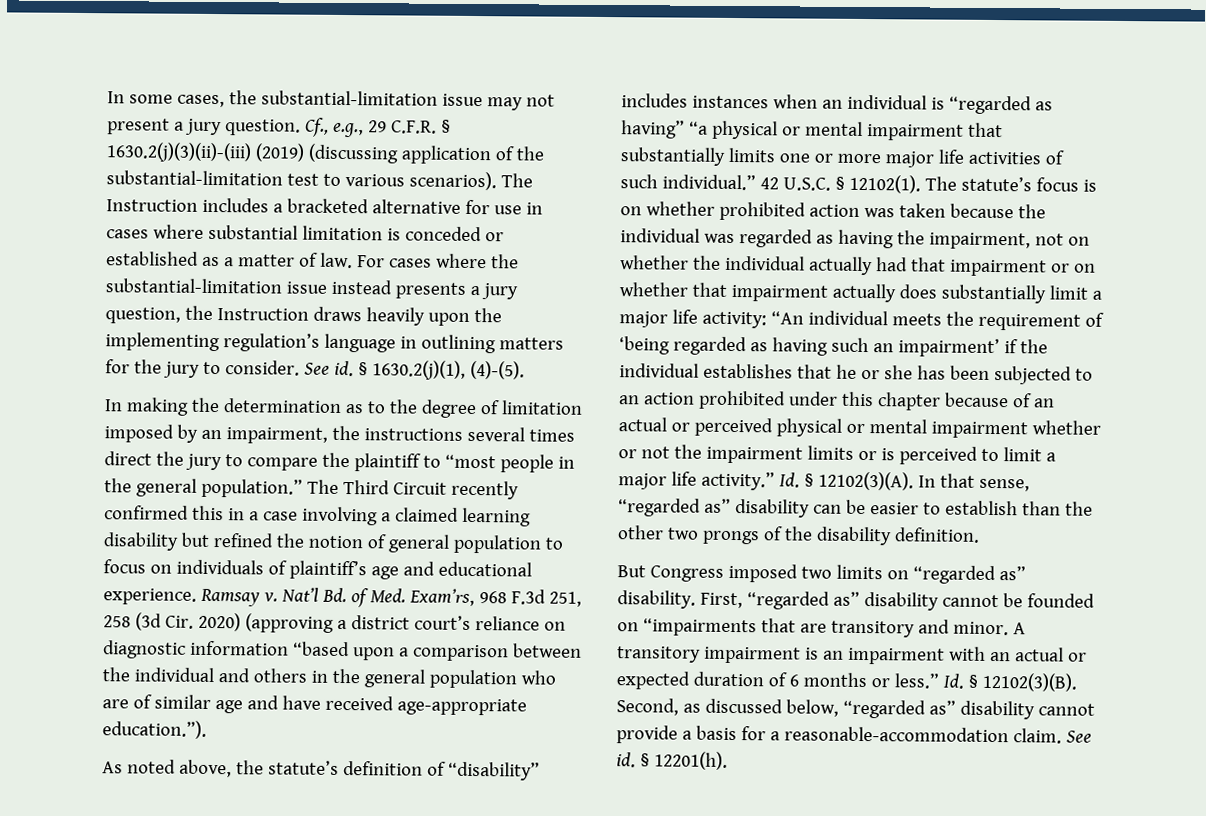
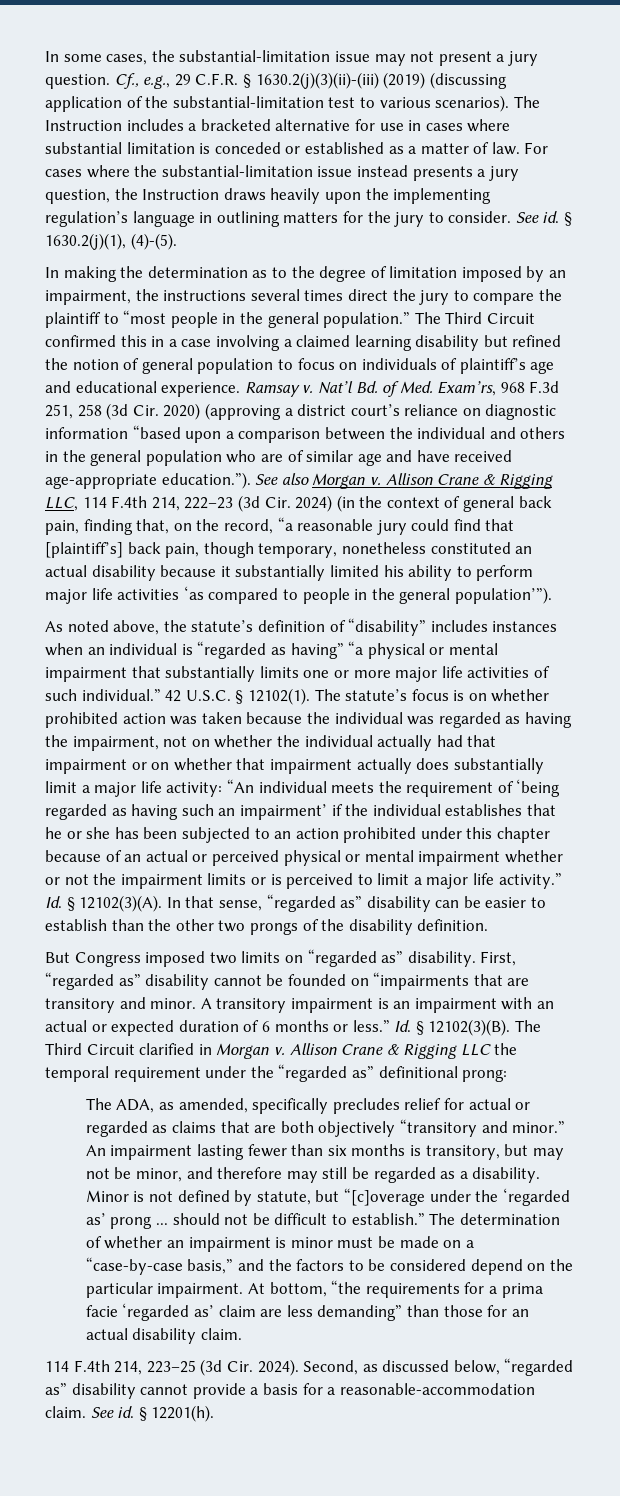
[450,480,519,500] recently -> (535, 318) none
(207, 729) none -> [255,473,554,489] [45,495,552,512] [45,517,515,535] [45,542,533,558] [45,565,534,581] [45,586,552,604] See also Morgan v. Allison Crane & Rigging LLC, 114 F.4th 214, 222–23 (3d Cir. 2024) (in the context of general back pain, finding that, on the record, “a reasonable jury could find that [plaintiff’s] back pain, though temporary, nonetheless constituted an actual disability because it substantially limited his ability to perform major life activities ‘as compared to people in the general population’”).
(1077, 682) none -> [515,1020,542,1032] [45,1043,518,1059] [45,1064,508,1082] [85,1098,531,1114] [85,1119,566,1137] [85,1144,564,1160] [85,1167,541,1183] [85,1188,570,1206] [85,1213,560,1229] [85,1236,474,1252] [85,1257,573,1275] [85,1280,543,1298] [85,1303,529,1321] [85,1328,242,1344] [45,1359,299,1376] The Third Circuit clarified in Morgan v. Allison Crane & Rigging LLC the temporal requirement under the “regarded as” definitional prong: // The ADA, as amended, specifically precludes relief for actual or regarded as claims that are both objectively “transitory and minor.” An impairment lasting fewer than six months is transitory, but may not be minor, and therefore may still be regarded as a disability. Minor is not defined by statute, but “[c]overage under the ‘regarded as’ prong ... should not be difficult to establish.” The determination of whether an impairment is minor must be made on a “case-by-case basis,” and the factors to be considered depend on the particular impairment. At bottom, “the requirements for a prima facie ‘regarded as’ claim are less demanding” than those for an actual disability claim. // 114 F.4th 214, 223–25 (3d Cir. 2024).

